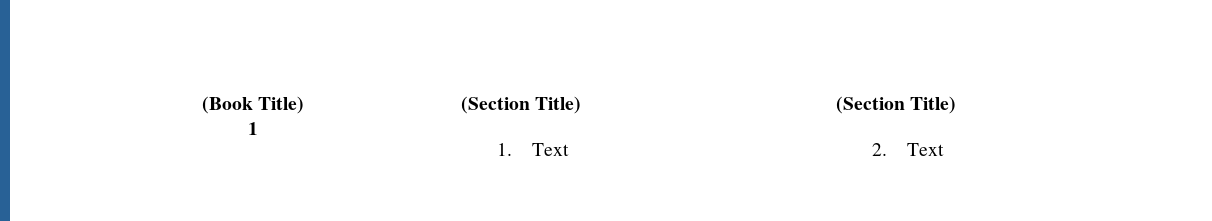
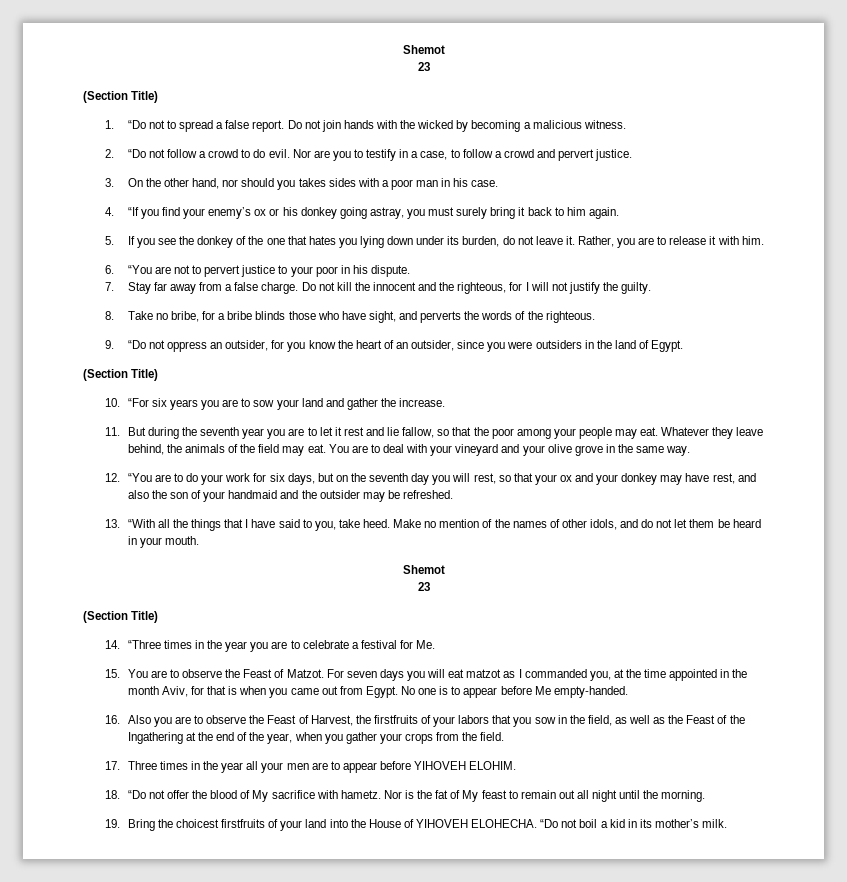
[201,96,305,114] [248,122,258,135] (Book Title) // 1 -> [402,45,445,54] [417,62,430,71] Shemot // 23
[532,143,570,156] [836,96,957,114] [871,143,945,156] Text // (Section Title) // 2. Text -> [127,120,626,132] [105,149,633,161] [105,178,499,190] [105,207,619,219] [105,236,764,248] [105,265,410,277] [105,282,652,294] [105,311,595,323] [105,340,684,352] [83,369,159,381] [105,398,446,410] [105,427,764,439] [127,444,691,456] [105,473,756,485] [127,490,453,502] [105,519,761,531] [127,536,200,548] [402,565,445,574] [417,582,430,591] [83,611,159,623] [105,640,436,652] [105,669,748,681] [127,686,628,698] [105,715,745,727] [127,732,505,744] [105,761,517,773] [105,790,706,802] [105,819,728,831] “Do not to spread a false report. Do not join hands with the wicked by becoming a malicious witness. // 2. “Do not follow a crowd to do evil. Nor are you to testify in a case, to follow a crowd and pervert justice. // 3. On the other hand, nor should you takes sides with a poor man in his case. // 4. “If you find your enemy’s ox or his donkey going astray, you must surely bring it back to him again. // 5. If you see the donkey of the one that hates you lying down under its burden, do not leave it. Rather, you are to release it with him. // 6. “You are not to pervert justice to your poor in his dispute. // 7. Stay far away from a false charge. Do not kill the innocent and the righteous, for I will not justify the guilty. // 8. Take no bribe, for a bribe blinds those who have sight, and perverts the words of the righteous. // 9. “Do not oppress an outsider, for you know the heart of an outsider, since you were outsiders in the land of Egypt. // (Section Title) // 10. “For six years you are to sow your land and gather the increase. // 11. But during the seventh year you are to let it rest and lie fallow, so that the poor among your people may eat. Whatever they leave behind, the animals of the field may eat. You are to deal with your vineyard and your olive grove in the same way. // 12. “You are to do your work for six days, but on the seventh day you will rest, so that your ox and your donkey may have rest, and also the son of your handmaid and the outsider may be refreshed. // 13. “With all the things that I have said to you, take heed. Make no mention of the names of other idols, and do not let them be heard in your mouth. // Shemot // 23 // (Section Title) // 14. “Three times in the year you are to celebrate a festival for Me. // 15. You are to observe the Feast of Matzot. For seven days you will eat matzot as I commanded you, at the time appointed in the month Aviv, for that is when you came out from Egypt. No one is to appear before Me empty-handed. // 16. Also you are to observe the Feast of Harvest, the firstfruits of your labors that you sow in the field, as well as the Feast of the Ingathering at the end of the year, when you gather your crops from the field. // 17. Three times in the year all your men are to appear before YIHOVEH ELOHIM. // 18. “Do not offer the blood of My sacrifice with hametz. Nor is the fat of My feast to remain out all night until the morning. // 19. Bring the choicest firstfruits of your land into the House of YIHOVEH ELOHECHA. “Do not boil a kid in its mother’s milk.

